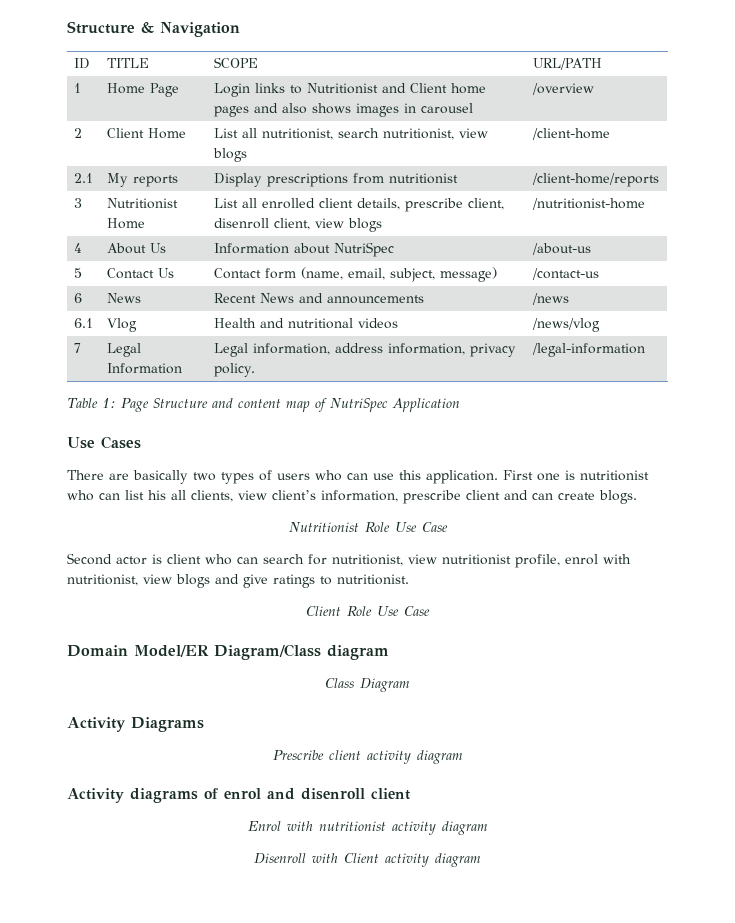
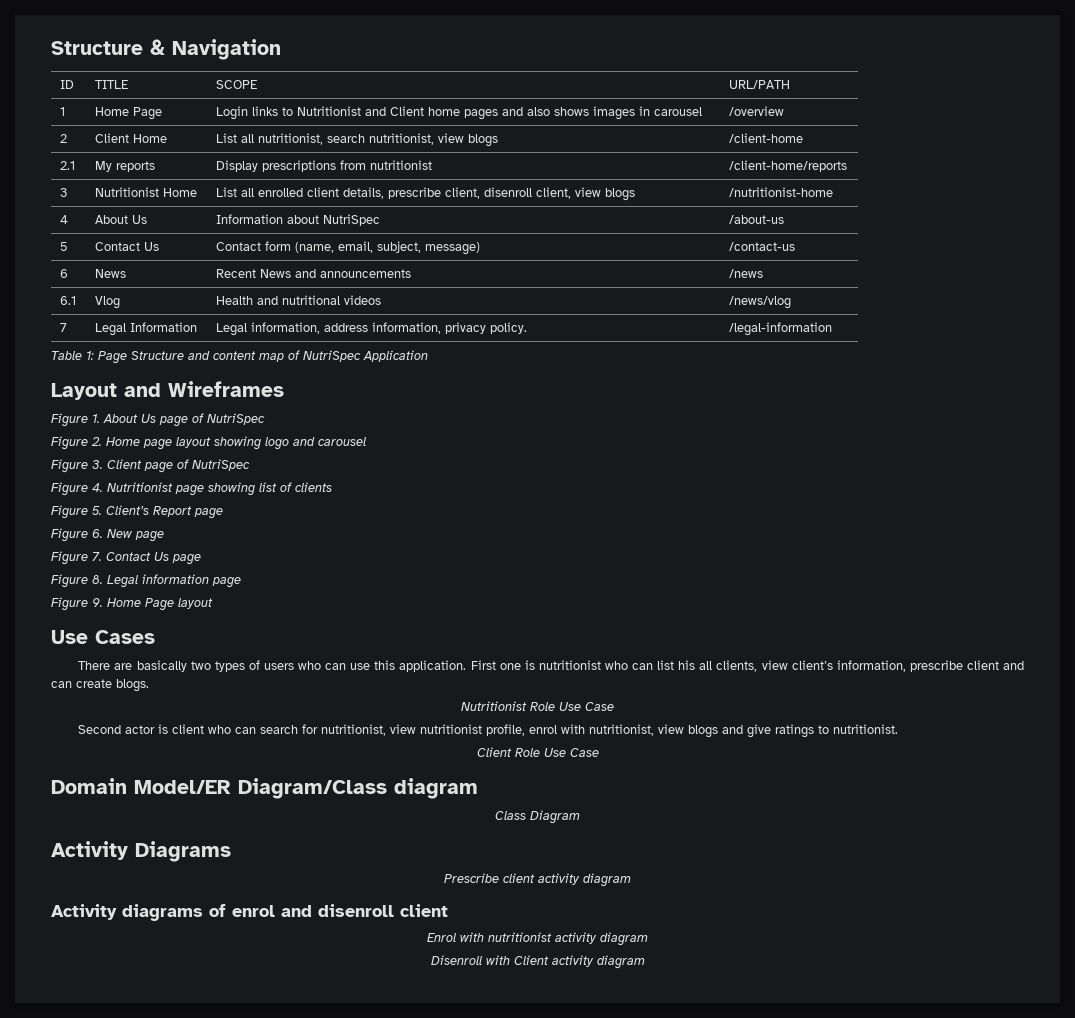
(460, 405) none -> [51,381,284,400] [51,413,265,427] [51,436,367,450] [51,459,250,473] [51,482,332,496] [51,505,223,519] [51,528,164,542] [51,551,201,565] [51,574,241,588] [51,597,213,611] // Layout and Wireframes // Figure 1. About Us page of NutriSpec // Figure 2. Home page layout showing logo and carousel // Figure 3. Client page of NutriSpec // Figure 4. Nutritionist page showing list of clients // Figure 5. Client’s Report page // Figure 6. New page // Figure 7. Contact Us page // Figure 8. Legal information page // Figure 9. Home Page layout

